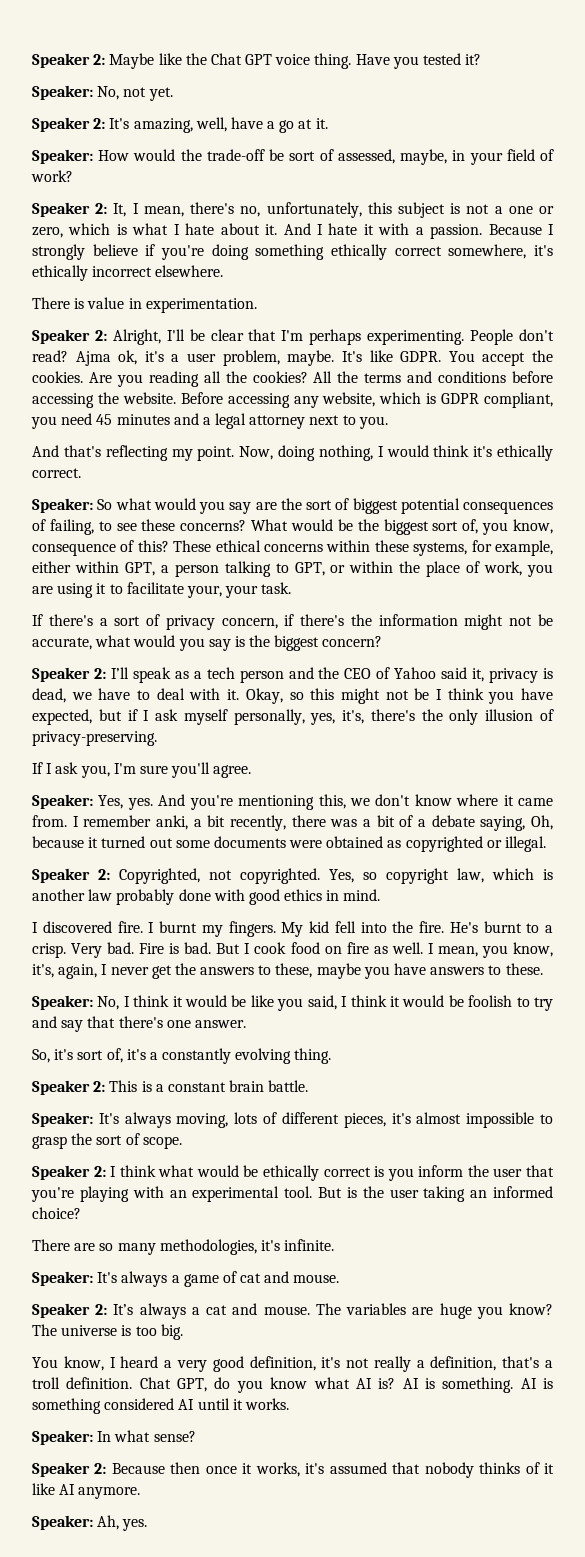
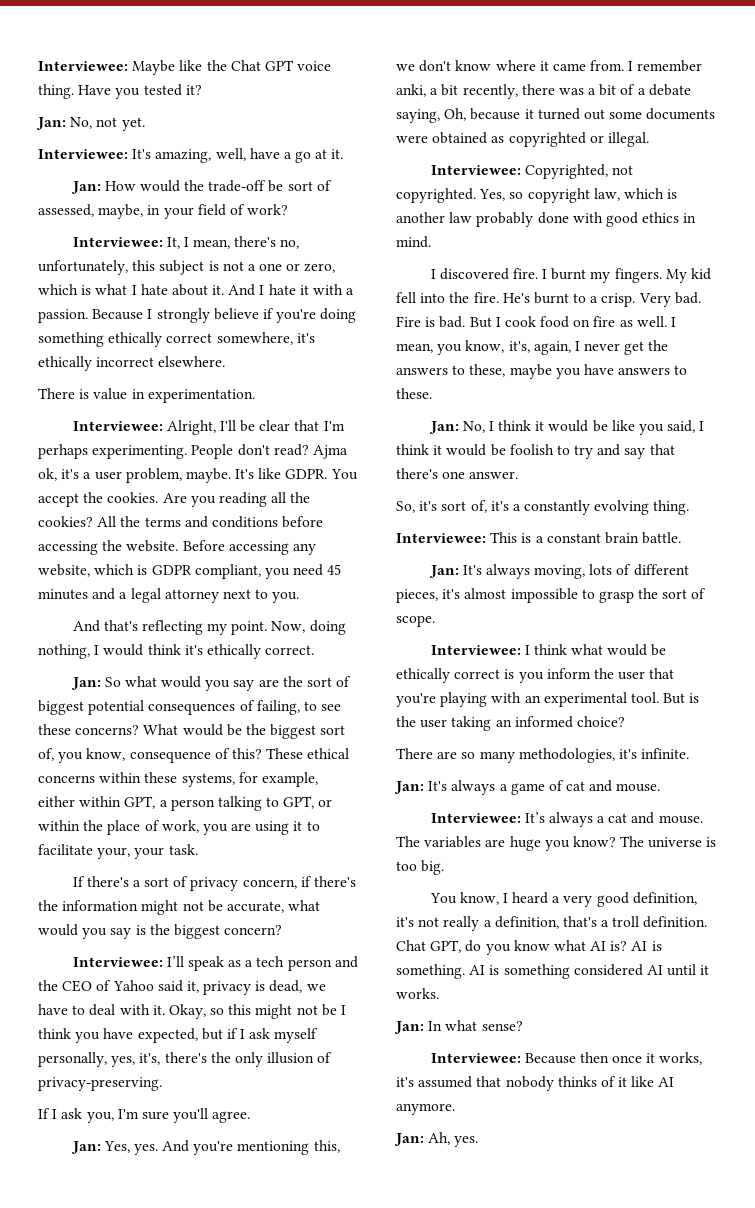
[32,53,106,68] Speaker 2: -> [38,61,128,71] Interviewee:
[32,85,93,100] Speaker: -> [36,117,66,130] Jan:
[32,117,106,132] Speaker 2: -> [38,149,128,159] Interviewee:
[32,149,93,164] Speaker: -> [70,181,101,194] Jan:
[32,202,108,217] Speaker 2: -> [72,237,163,247] Interviewee:
[32,329,107,344] Speaker 2: -> [72,421,163,431] Interviewee:
[32,498,93,513] Speaker: -> [70,677,101,690] Jan:
[32,667,106,682] Speaker 2: -> [72,957,163,967] Interviewee:
[32,794,93,809] Speaker: -> [70,1141,101,1154] Jan:
[32,868,110,883] Speaker 2: -> [430,165,521,175] Interviewee:
[32,995,93,1010] Speaker: -> [428,421,459,434] Jan:
[32,1080,106,1095] Speaker 2: -> [396,533,486,543] Interviewee:
[32,1112,93,1127] Speaker: -> [428,565,459,578] Jan:
[32,1165,106,1180] Speaker 2: -> [430,645,521,655] Interviewee:
[32,1271,93,1286] Speaker: -> [394,781,424,794] Jan:
[32,1303,108,1318] Speaker 2: -> [430,813,521,823] Interviewee:
[32,1430,93,1445] Speaker: -> [394,1021,424,1034] Jan:
[32,1462,107,1477] Speaker 2: -> [430,1053,521,1063] Interviewee:
[32,1515,93,1530] Speaker: -> [394,1133,424,1146] Jan:

